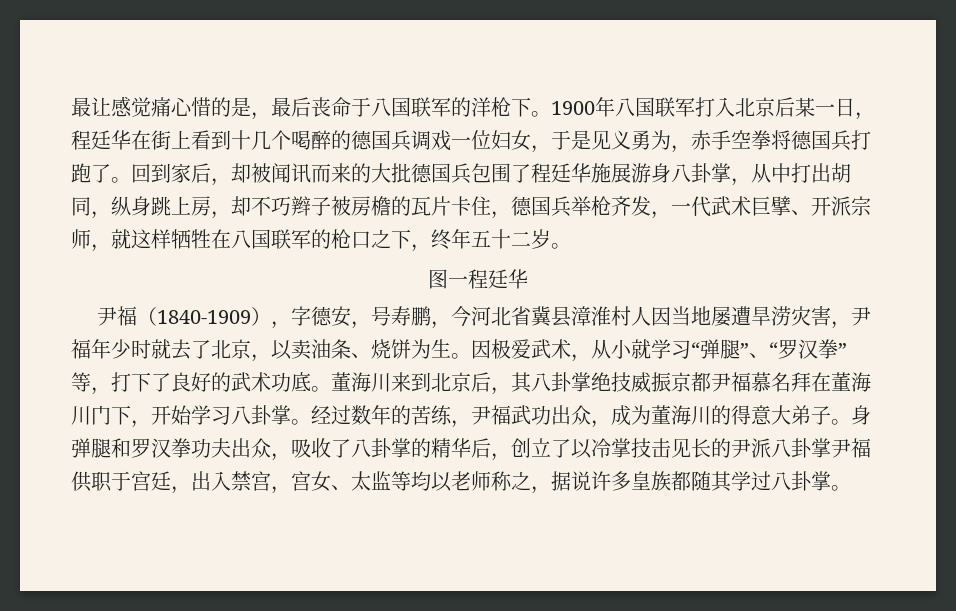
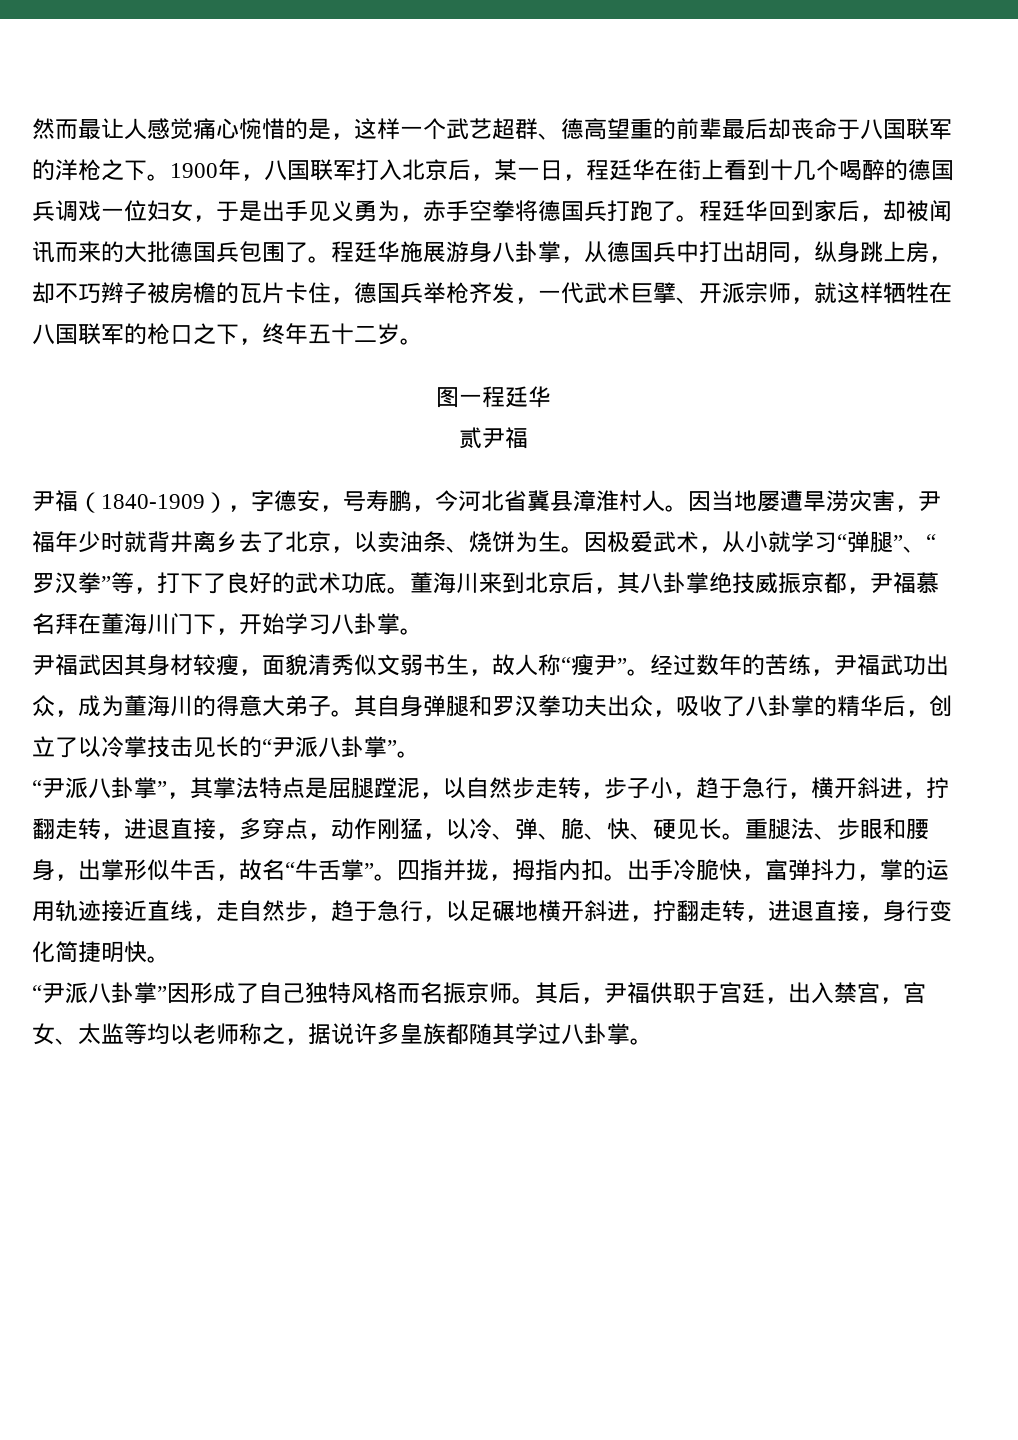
[71,97,111,117] 最让 -> [32,118,147,140] 然而最让人
(193, 106) none -> [239,118,262,140] 惋
[271,97,311,117] 最后 -> [354,118,791,140] 这样一个武艺超群、德高望重的前辈最后却
(511, 107) none -> [101,159,124,181] 之
(615, 107) none -> [241,174,264,181] ，
(795, 107) none -> [471,174,494,181] ，
(591, 140) none -> [262,200,308,222] 出手
(131, 180) none -> [699,200,768,222] 程廷华
(531, 173) none -> [308,256,331,263] 。
(771, 173) none -> [607,241,676,263] 德国兵
(528, 279) none -> [458,427,528,449] // 贰尹福
(652, 316) none -> [665,505,688,512] 。
(171, 349) none -> [147,531,239,553] 背井离乡
(711, 382) none -> [847,587,870,594] ，
(311, 422) none -> [32,654,650,676] // 尹福武因其身材较瘦，面貌清秀似文弱书生，故人称“瘦尹”。
(851, 422) none -> [354,695,400,717] 其自
[731,438,831,458] 尹派八卦掌 -> [262,736,420,758] [32,777,949,799] [32,818,929,840] [32,859,949,881] [32,900,952,922] [32,941,170,963] [32,982,604,1004] “尹派八卦掌”。 // “尹派八卦掌”，其掌法特点是屈腿蹚泥，以自然步走转，步子小，趋于急行，横开斜进，拧翻走转，进退直接，多穿点，动作刚猛，以冷、弹、脆、快、硬见长。重腿法、步眼和腰身，出掌形似牛舌，故名“牛舌掌”。四指并拢，拇指内扣。出手冷脆快，富弹抖力，掌的运用轨迹接近直线，走自然步，趋于急行，以足碾地横开斜进，拧翻走转，进退直接，身行变化简捷明快。 // “尹派八卦掌”因形成了自己独特风格而名振京师。其后，

